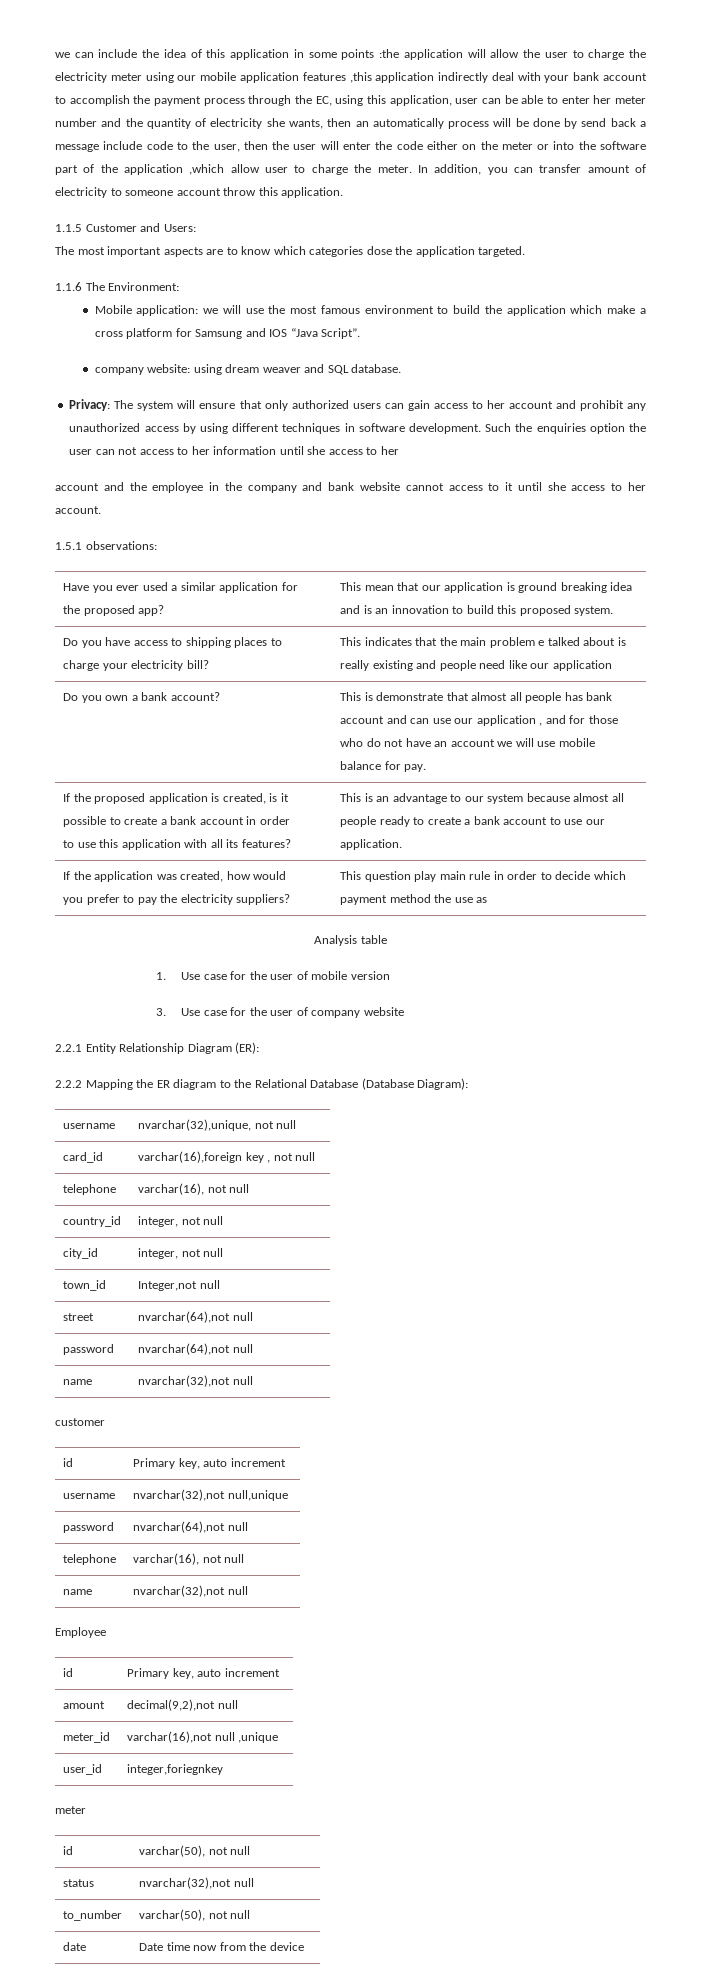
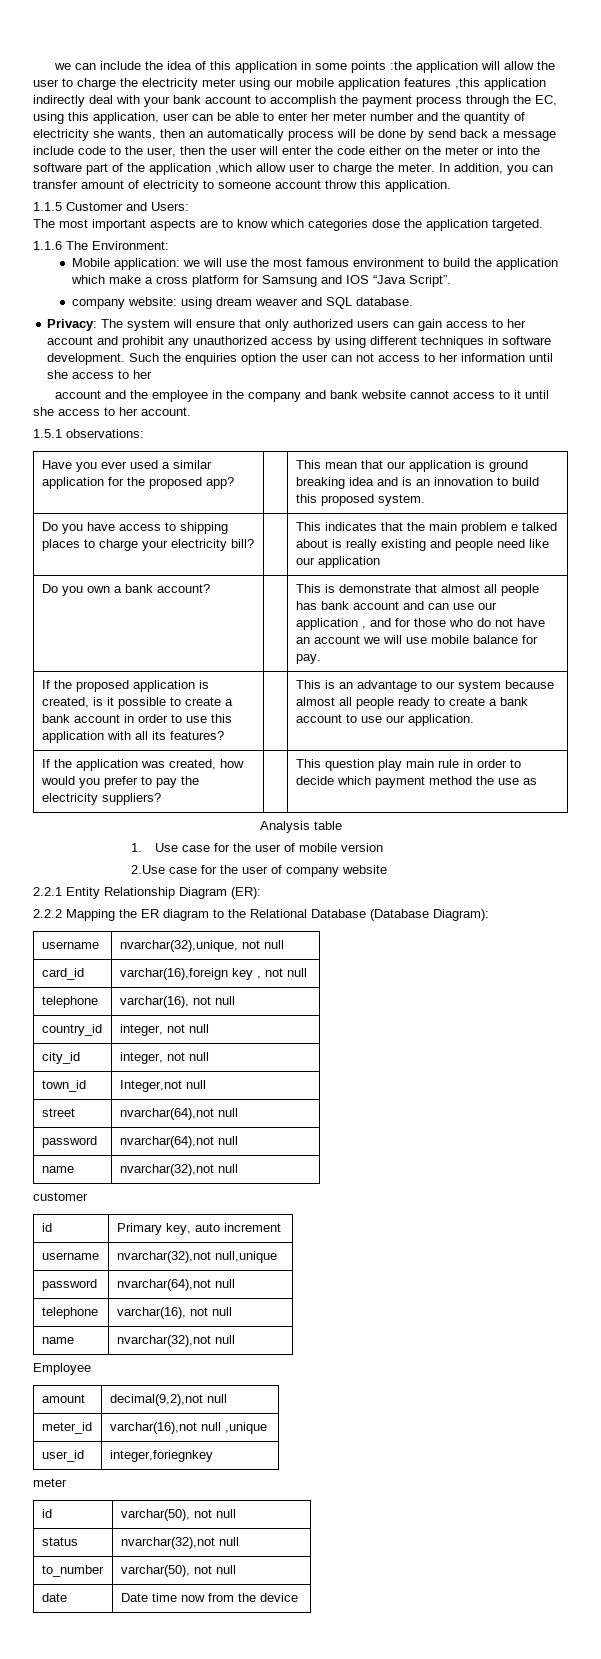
[155,1008,201,1016] 3. Use -> [130,865,165,874] 2.Use
[63,1668,74,1677] [127,1668,280,1679] // id | Primary key, auto increment -> (91, 1369) none

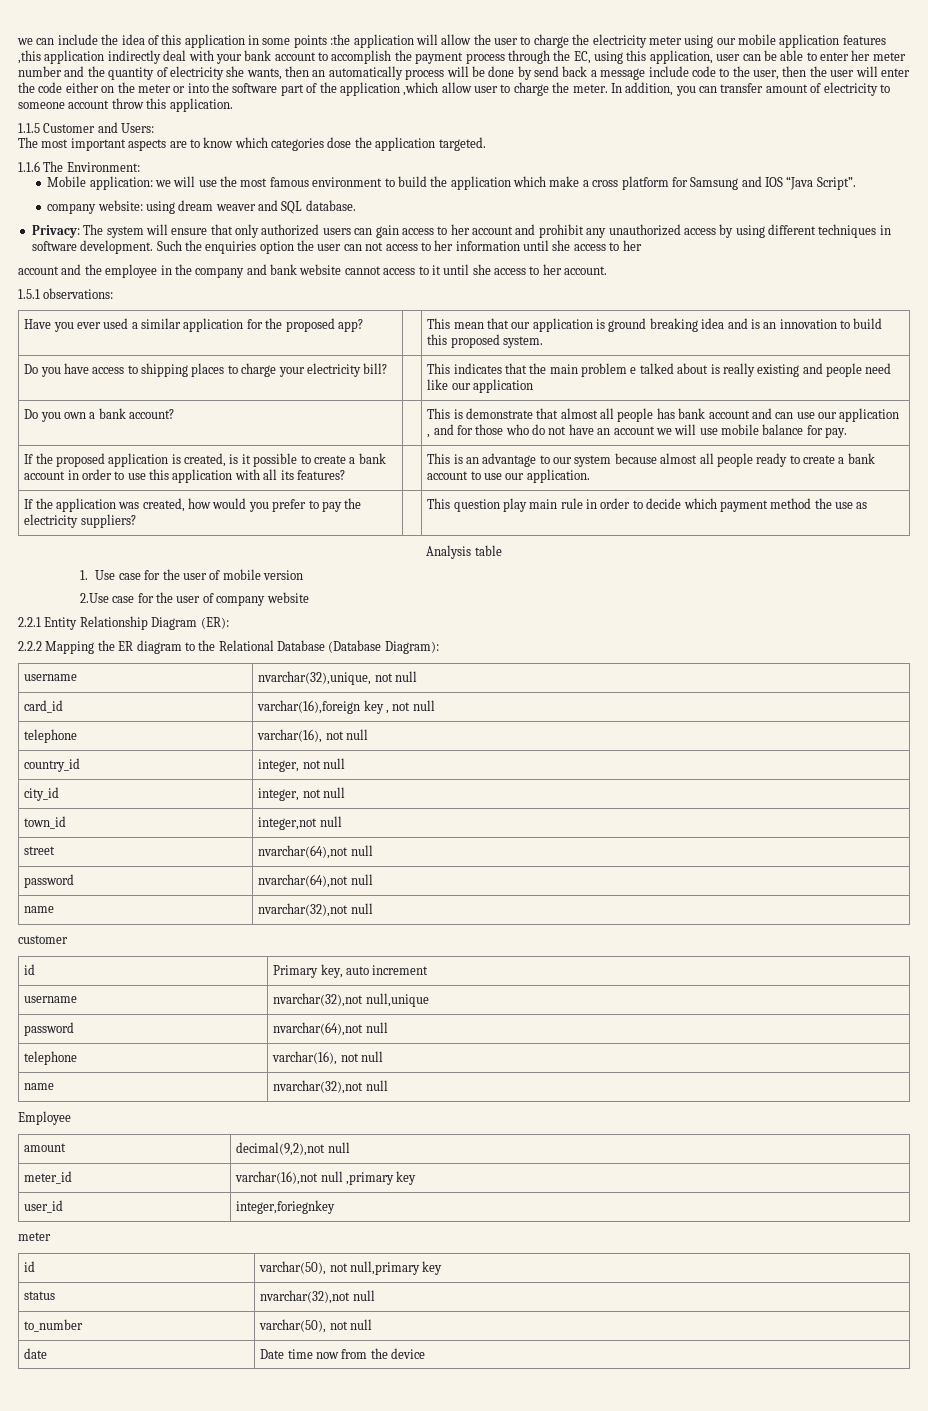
[119,1080,182,1092] Integer,not -> [258,817,318,830] integer,not
[224,1422,267,1434] ,unique -> [345,1171,417,1185] ,primary key
[215,1509,236,1518] null -> [349,1261,443,1275] null,primary key

